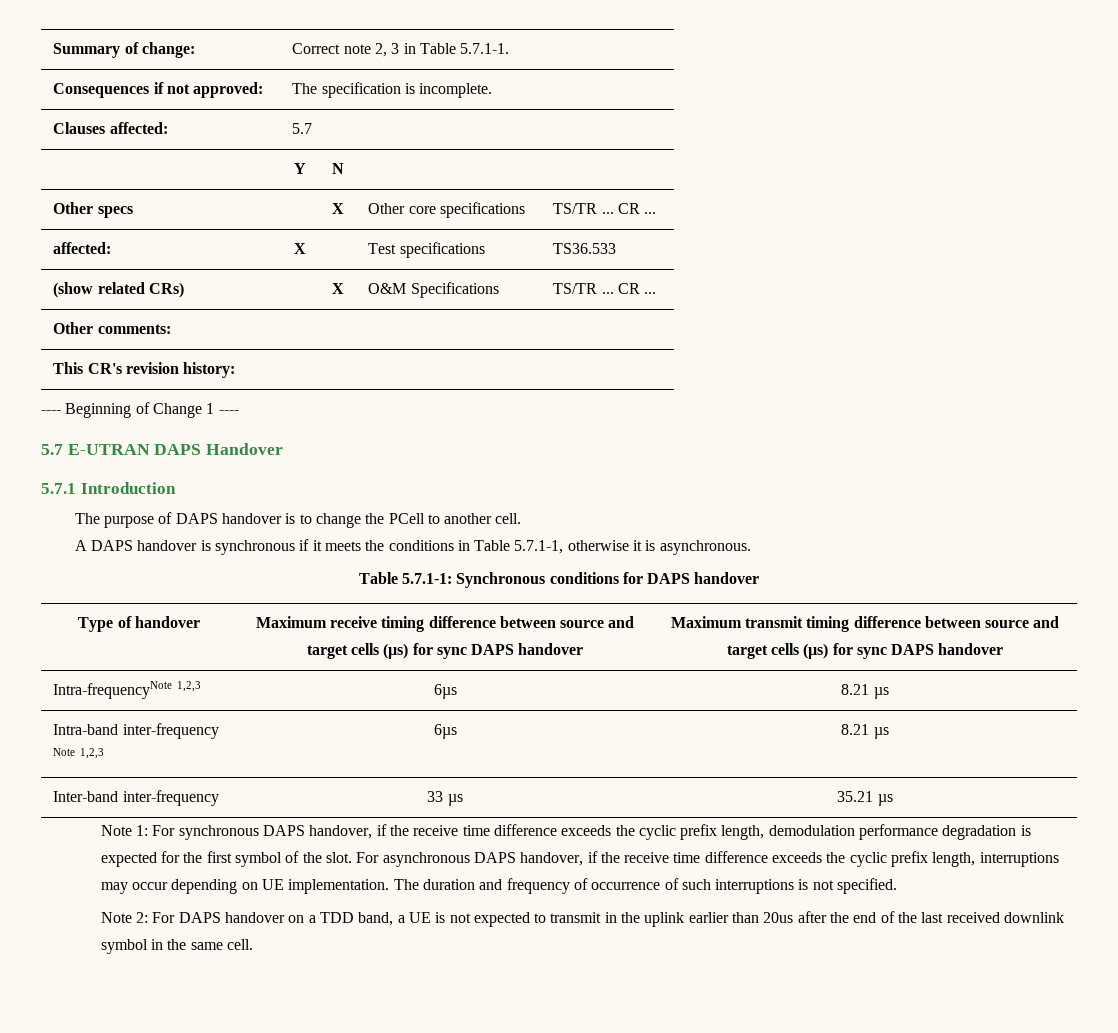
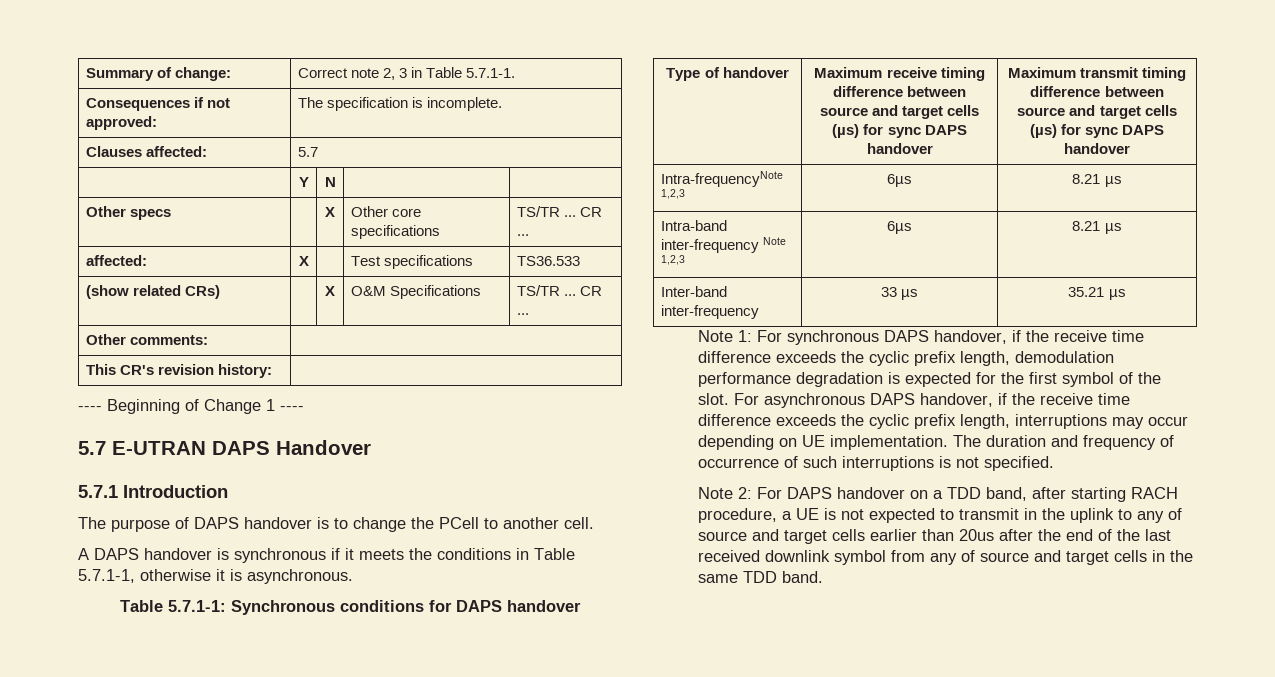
(394, 919) none -> [1032,487,1179,502] [698,508,778,523] after starting RACH procedure,
(685, 919) none -> [1118,508,1183,523] [698,529,866,544] to any of source and target cells
(148, 946) none -> [891,550,1148,565] from any of source and target cells
[226,939,253,950] cell. -> [743,571,824,583] TDD band.

